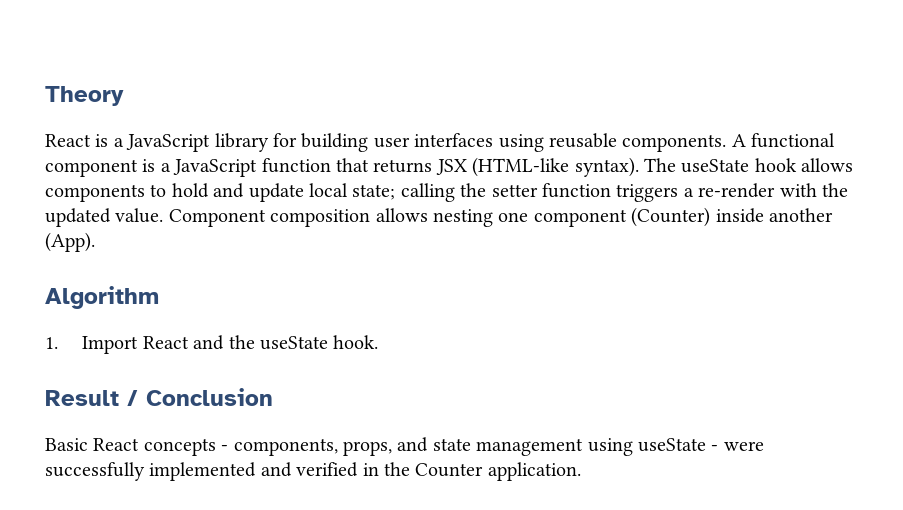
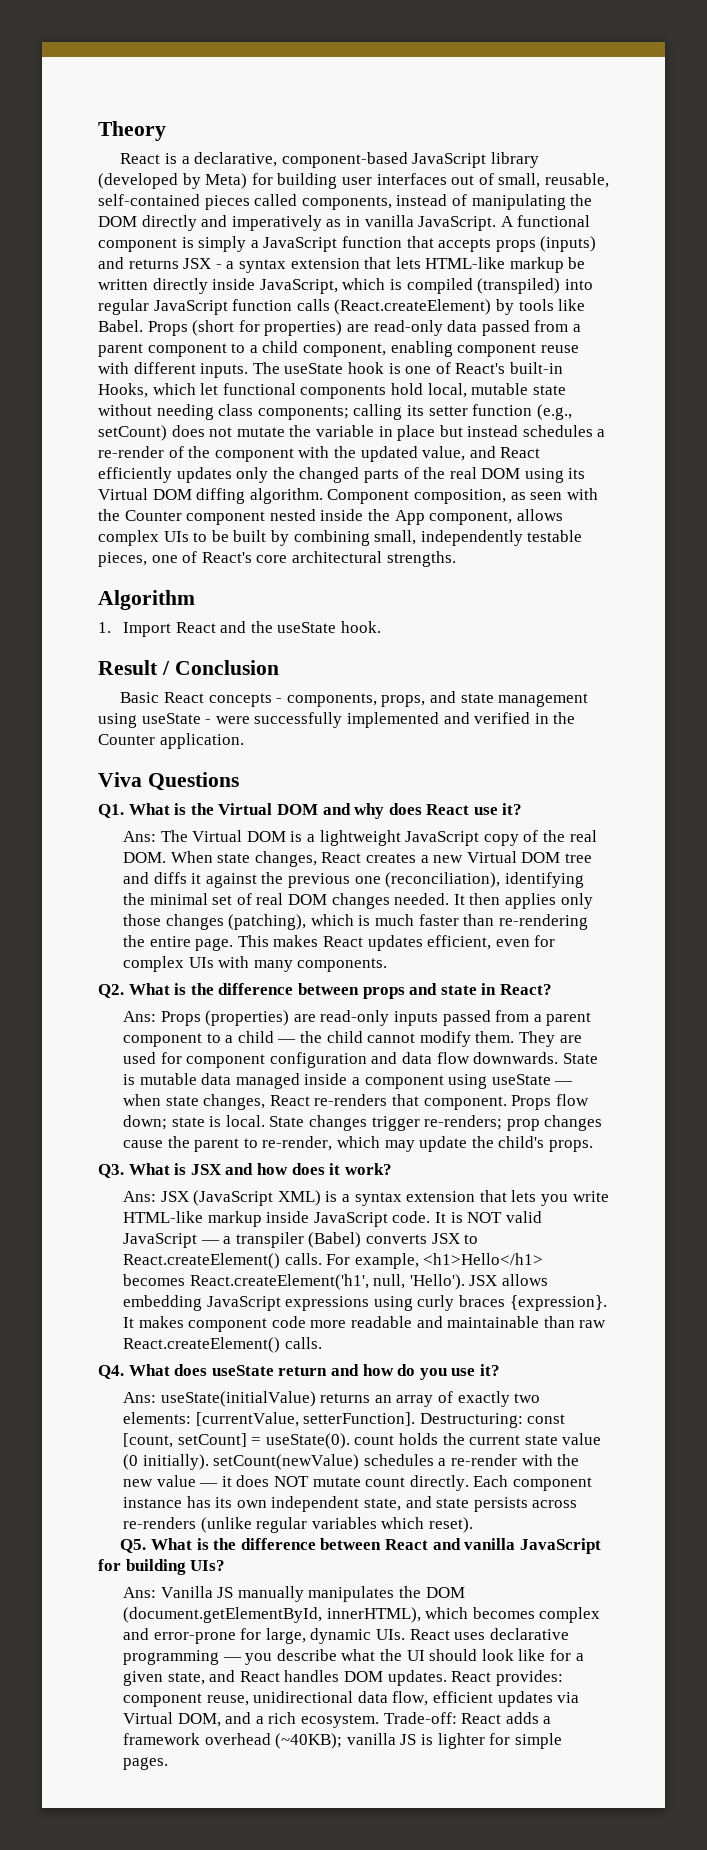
[126,133,727,152] JavaScript library for building user interfaces using reusable components. -> [194,152,539,168] [98,173,609,189] [98,194,593,210] [98,215,497,231] declarative, component-based JavaScript library (developed by Meta) for building user interfaces out of small, reusable, self-contained pieces called components, instead of manipulating the DOM directly and imperatively as in vanilla JavaScript.
(156, 165) none -> [198,236,247,252] simply
[373,157,854,177] [45,183,848,202] [45,207,833,227] [45,232,95,252] returns JSX (HTML-like syntax). The useState hook allows components to hold and update local state; calling the setter function triggers a re-render with the updated value. Component composition allows nesting one component (Counter) inside another (App). -> [438,236,597,252] [98,257,586,273] [98,278,593,294] [98,299,586,315] [98,320,581,336] [98,341,579,357] [98,362,563,378] [98,383,566,399] [98,404,572,420] [98,425,606,441] [98,446,541,462] [98,467,586,483] [98,488,598,504] [98,509,563,525] [98,530,583,546] [98,551,456,567] accepts props (inputs) and returns JSX - a syntax extension that lets HTML-like markup be written directly inside JavaScript, which is compiled (transpiled) into regular JavaScript function calls (React.createElement) by tools like Babel. Props (short for properties) are read-only data passed from a parent component to a child component, enabling component reuse with different inputs. The useState hook is one of React's built-in Hooks, which let functional components hold local, mutable state without needing class components; calling its setter function (e.g., setCount) does not mutate the variable in place but instead schedules a re-render of the component with the updated value, and React efficiently updates only the changed parts of the real DOM using its Virtual DOM diffing algorithm. Component composition, as seen with the Counter component nested inside the App component, allows complex UIs to be built by combining small, independently testable pieces, one of React's core architectural strengths.
(581, 471) none -> [98,772,239,791] [98,803,523,819] [123,830,597,846] [123,851,592,867] [123,872,584,888] [123,893,593,909] [123,914,588,930] [123,935,556,951] [123,956,388,972] [98,983,552,999] [123,1010,592,1026] [123,1031,582,1047] [123,1052,598,1068] [123,1073,574,1089] [123,1094,589,1110] [123,1115,603,1131] [123,1136,593,1152] [98,1163,392,1178] [123,1190,609,1206] [123,1211,542,1227] [123,1232,479,1248] [123,1253,544,1269] [123,1274,548,1290] [123,1295,607,1311] [123,1316,607,1332] [123,1337,322,1353] [98,1364,500,1380] [123,1391,541,1407] [123,1412,566,1428] [123,1433,602,1449] [123,1454,580,1470] [123,1475,592,1491] [123,1496,578,1512] [123,1517,473,1533] [120,1538,601,1554] [98,1559,226,1575] [123,1586,465,1602] [123,1607,601,1623] [123,1628,569,1644] [123,1649,584,1665] [123,1670,563,1686] [123,1691,580,1707] [123,1712,552,1728] [123,1733,562,1749] [123,1757,169,1770] // Viva Questions // Q1. What is the Virtual DOM and why does React use it? // Ans: The Virtual DOM is a lightweight JavaScript copy of the real DOM. When state changes, React creates a new Virtual DOM tree and diffs it against the previous one (reconciliation), identifying the minimal set of real DOM changes needed. It then applies only those changes (patching), which is much faster than re-rendering the entire page. This makes React updates efficient, even for complex UIs with many components. // Q2. What is the difference between props and state in React? // Ans: Props (properties) are read-only inputs passed from a parent component to a child — the child cannot modify them. They are used for component configuration and data flow downwards. State is mutable data managed inside a component using useState — when state changes, React re-renders that component. Props flow down; state is local. State changes trigger re-renders; prop changes cause the parent to re-render, which may update the child's props. // Q3. What is JSX and how does it work? // Ans: JSX (JavaScript XML) is a syntax extension that lets you write HTML-like markup inside JavaScript code. It is NOT valid JavaScript — a transpiler (Babel) converts JSX to React.createElement() calls. For example, <h1>Hello</h1> becomes React.createElement('h1', null, 'Hello'). JSX allows embedding JavaScript expressions using curly braces {expression}. It makes component code more readable and maintainable than raw React.createElement() calls. // Q4. What does useState return and how do you use it? // Ans: useState(initialValue) returns an array of exactly two elements: [currentValue, setterFunction]. Destructuring: const [count, setCount] = useState(0). count holds the current state value (0 initially). setCount(newValue) schedules a re-render with the new value — it does NOT mutate count directly. Each component instance has its own independent state, and state persists across re-renders (unlike regular variables which reset). // Q5. What is the difference between React and vanilla JavaScript for building UIs? // Ans: Vanilla JS manually manipulates the DOM (document.getElementById, innerHTML), which becomes complex and error-prone for large, dynamic UIs. React uses declarative programming — you describe what the UI should look like for a given state, and React handles DOM updates. React provides: component reuse, unidirectional data flow, efficient updates via Virtual DOM, and a rich ecosystem. Trade-off: React adds a framework overhead (~40KB); vanilla JS is lighter for simple pages.

